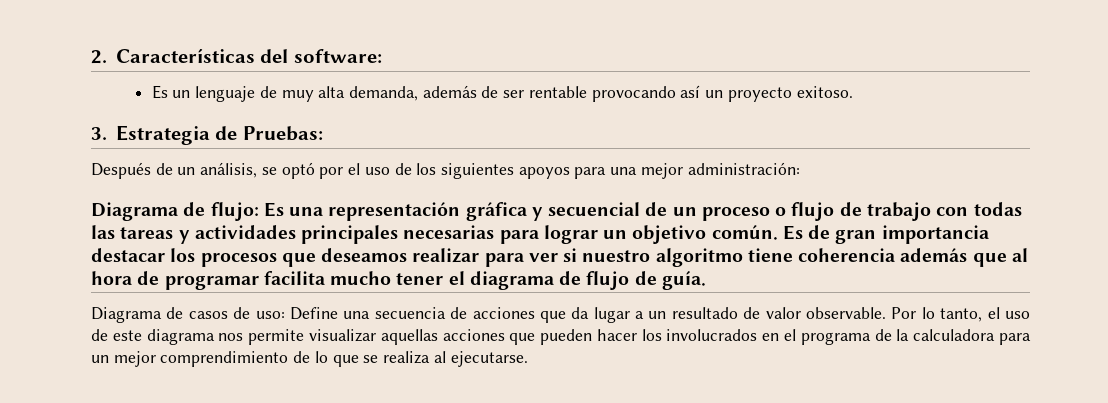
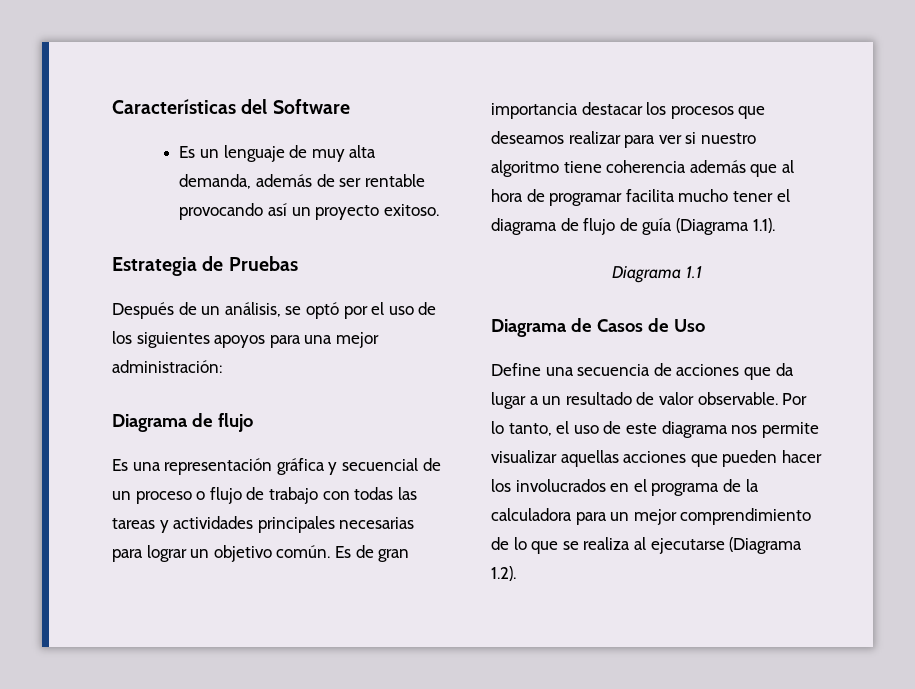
[91,50,107,64] 2. -> (112, 106) none
[293,49,382,63] software: -> [272,99,350,114] Software
[91,127,107,140] 3. -> (439, 210) none
[242,126,323,141] Pruebas: -> [228,256,298,271] Pruebas
[210,202,259,221] flujo: -> [217,413,253,432] flujo //
[661,271,706,290] [91,307,285,323] guía. // Diagrama de casos de uso: -> [642,218,775,235] [612,266,702,283] [491,318,705,337] guía (Diagrama 1.1). // Diagrama 1.1 // Diagrama de Casos de Uso //
[450,351,528,367] ejecutarse. -> [650,537,803,554] [491,566,516,581] ejecutarse (Diagrama 1.2).

